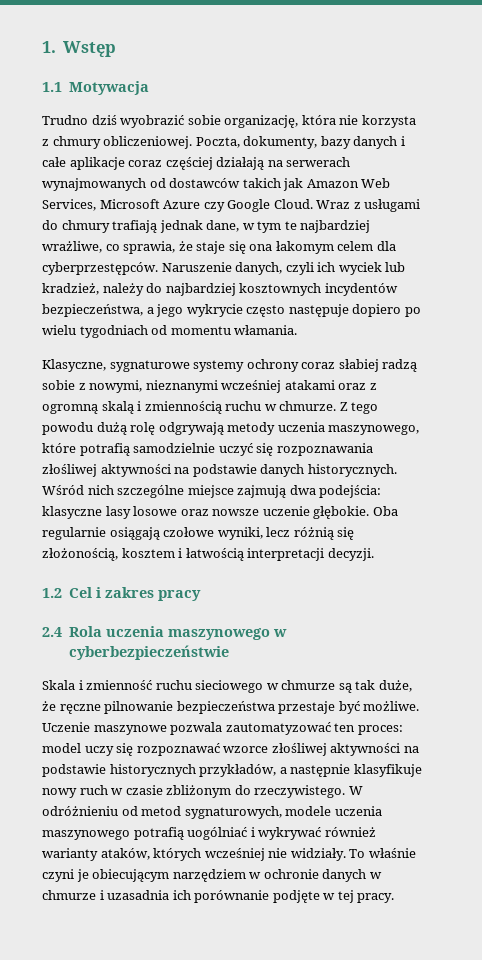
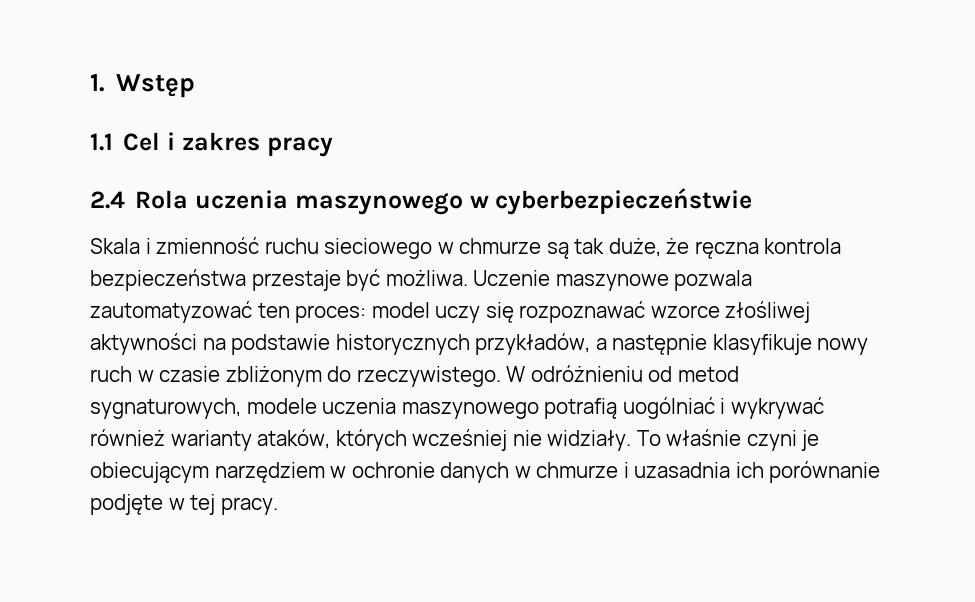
[68,81,149,95] [42,115,416,128] [42,136,405,149] [42,157,351,170] [42,178,391,191] [42,199,421,212] [42,220,371,233] [42,241,396,254] [42,262,406,275] [42,283,398,296] [42,304,421,317] [42,325,298,338] [42,359,418,372] [42,380,377,393] [42,401,379,414] [42,422,420,435] [42,443,373,456] [42,464,397,477] [42,485,382,498] [42,506,398,519] [42,527,355,540] [42,548,374,561] [42,588,62,598] Motywacja // Trudno dziś wyobrazić sobie organizację, która nie korzysta z chmury obliczeniowej. Poczta, dokumenty, bazy danych i całe aplikacje coraz częściej działają na serwerach wynajmowanych od dostawców takich jak Amazon Web Services, Microsoft Azure czy Google Cloud. Wraz z usługami do chmury trafiają jednak dane, w tym te najbardziej wrażliwe, co sprawia, że staje się ona łakomym celem dla cyberprzestępców. Naruszenie danych, czyli ich wyciek lub kradzież, należy do najbardziej kosztownych incydentów bezpieczeństwa, a jego wykrycie często następuje dopiero po wielu tygodniach od momentu włamania. // Klasyczne, sygnaturowe systemy ochrony coraz słabiej radzą sobie z nowymi, nieznanymi wcześniej atakami oraz z ogromną skalą i zmiennością ruchu w chmurze. Z tego powodu dużą rolę odgrywają metody uczenia maszynowego, które potrafią samodzielnie uczyć się rozpoznawania złośliwej aktywności na podstawie danych historycznych. Wśród nich szczególne miejsce zajmują dwa podejścia: klasyczne lasy losowe oraz nowsze uczenie głębokie. Oba regularnie osiągają czołowe wyniki, lecz różnią się złożonością, kosztem i łatwością interpretacji decyzji. // 1.2 -> (113, 142) none
[59,701,174,714] ręczne pilnowanie -> [694,238,842,259] ręczna kontrola
[363,701,420,711] możliwe. -> [385,270,468,286] możliwa.

